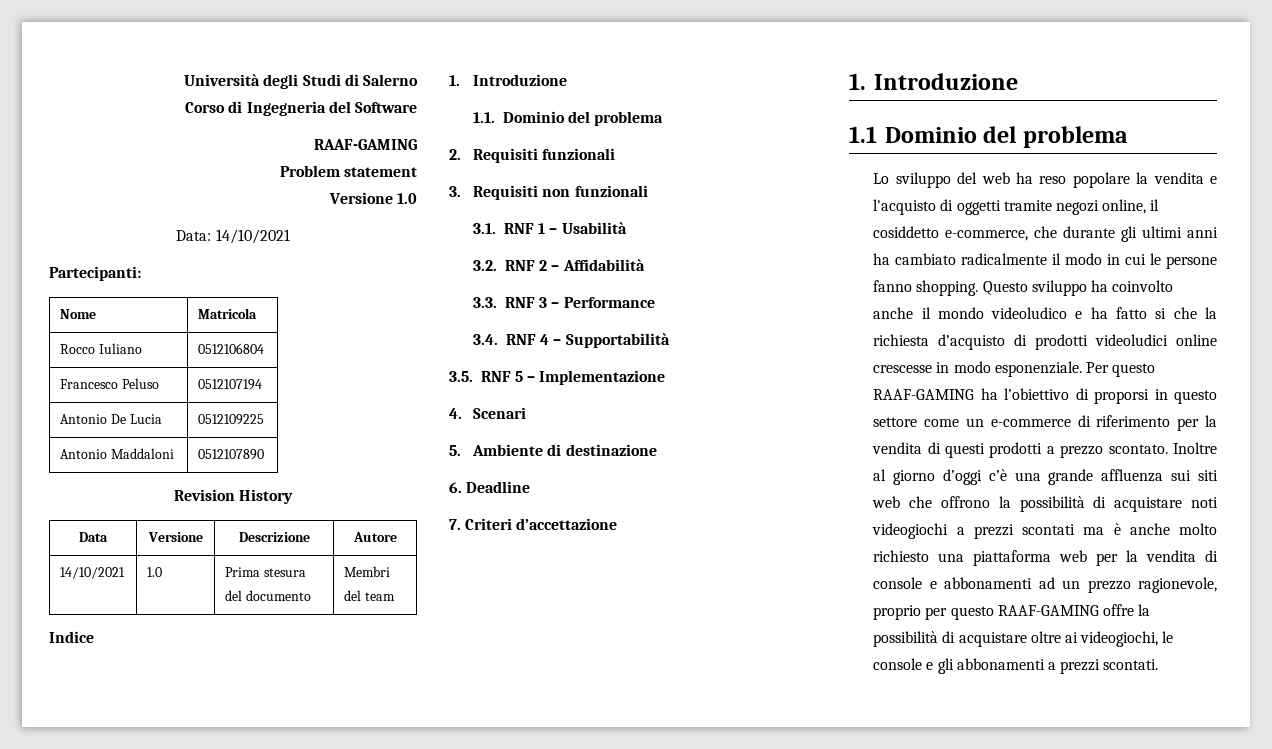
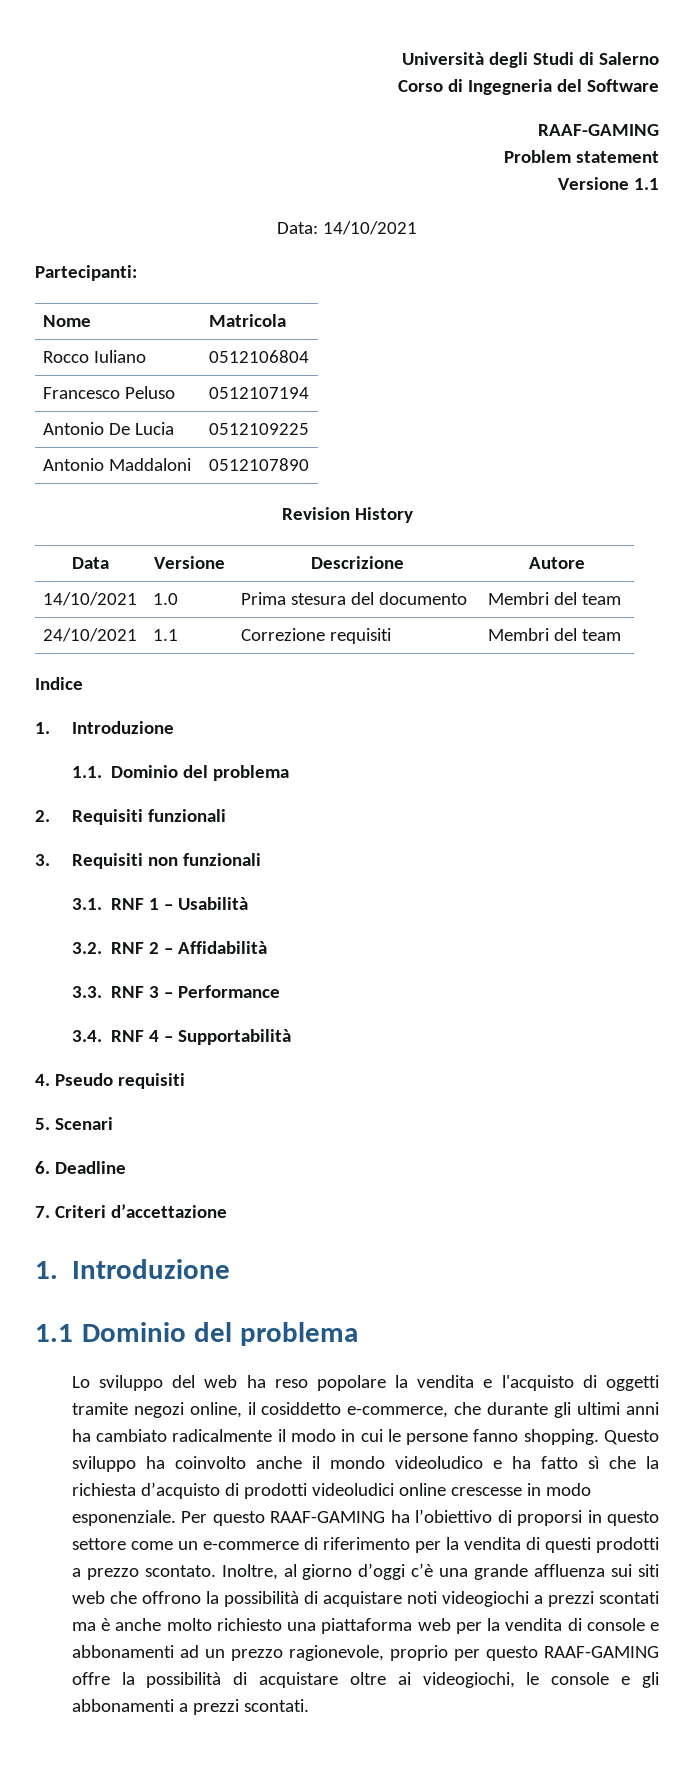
[397,193,417,204] 1.0 -> [634,178,659,190] 1.1
(396, 596) none -> [42,628,137,642] [152,629,178,641] [240,628,391,644] [487,628,621,641] // 24/10/2021 | 1.1 | Correzione requisiti | Membri del team
[449,370,666,385] [449,407,527,419] [449,444,657,456] 3.5. RNF 5 – Implementazione // 4. Scenari // 5. Ambiente di destinazione -> [35,1073,185,1089] [35,1117,113,1130] 4. Pseudo requisiti // 5. Scenari
[1155,308,1167,319] si -> [587,1456,599,1469] sì
[1173,442,1217,454] Inoltre -> [221,1564,278,1580] Inoltre,

